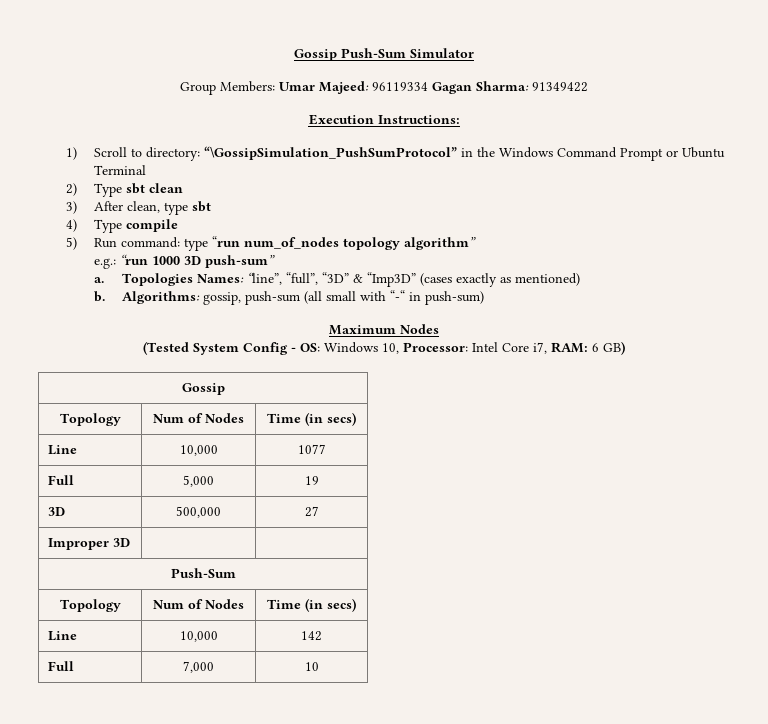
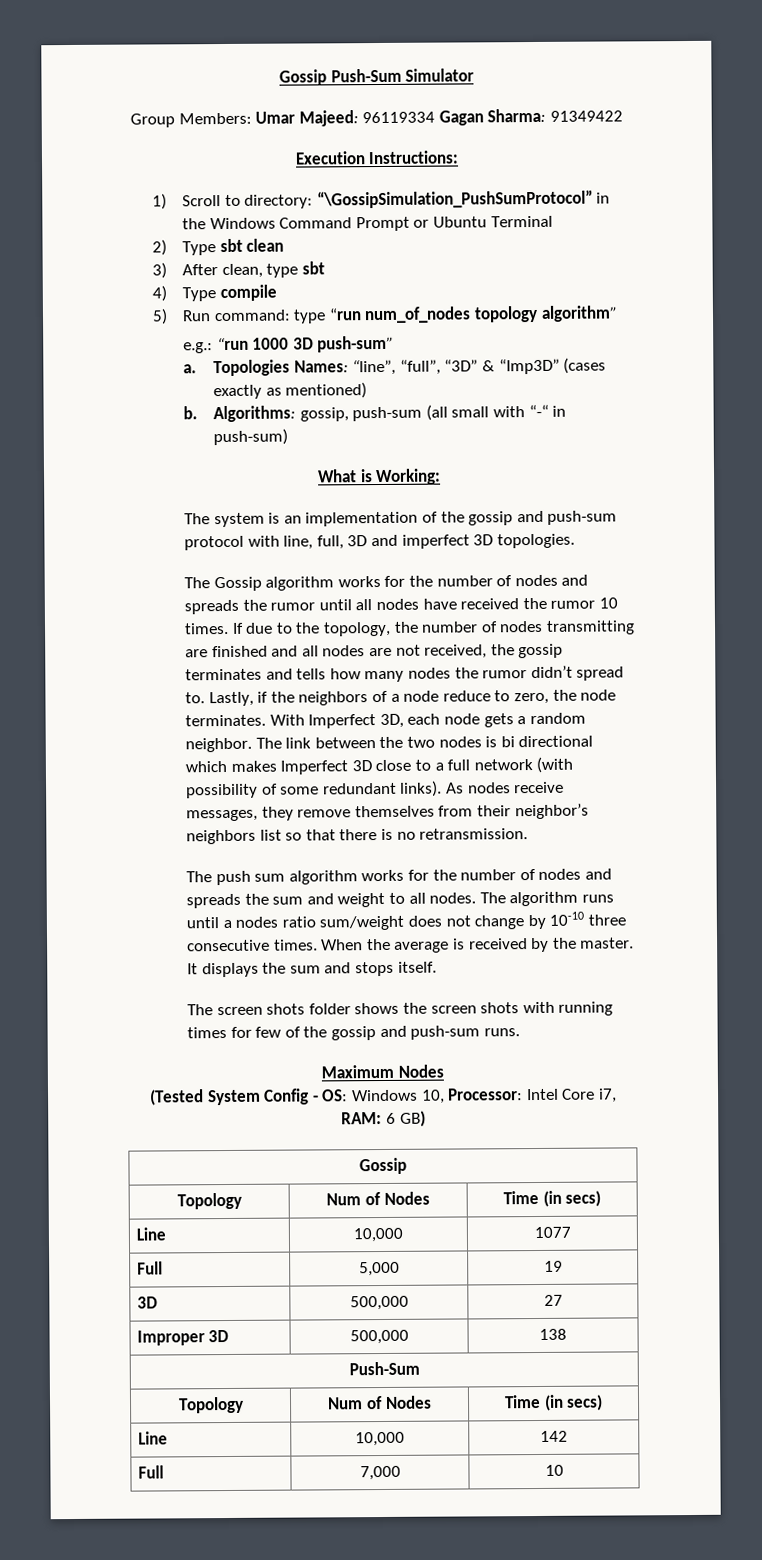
(484, 298) none -> [316,468,442,486] [184,510,618,528] [184,533,575,551] [184,574,589,592] [184,597,618,615] [184,620,635,637] [185,643,564,659] [185,665,625,683] [185,689,617,707] [185,712,586,729] [185,735,594,753] [185,756,574,775] [186,780,565,799] [186,803,589,822] [186,828,529,845] [186,868,612,886] [186,891,614,909] [186,911,626,931] [187,937,635,953] [187,961,437,978] [187,1001,614,1016] [187,1025,520,1041] // What is Working: // The system is an implementation of the gossip and push-sum protocol with line, full, 3D and imperfect 3D topologies. // The Gossip algorithm works for the number of nodes and spreads the rumor until all nodes have received the rumor 10 times. If due to the topology, the number of nodes transmitting are finished and all nodes are not received, the gossip terminates and tells how many nodes the rumor didn’t spread to. Lastly, if the neighbors of a node reduce to zero, the node terminates. With Imperfect 3D, each node gets a random neighbor. The link between the two nodes is bi directional which makes Imperfect 3D close to a full network (with possibility of some redundant links). As nodes receive messages, they remove themselves from their neighbor’s neighbors list so that there is no retransmission. // The push sum algorithm works for the number of nodes and spreads the sum and weight to all nodes. The algorithm runs until a nodes ratio sum/weight does not change by 10-10 three consecutive times. When the average is received by the master. It displays the sum and stops itself. // The screen shots folder shows the screen shots with running times for few of the gossip and push-sum runs.
(131, 542) | -> [349,1329,409,1345] [539,1328,567,1340] 500,000 | 138

